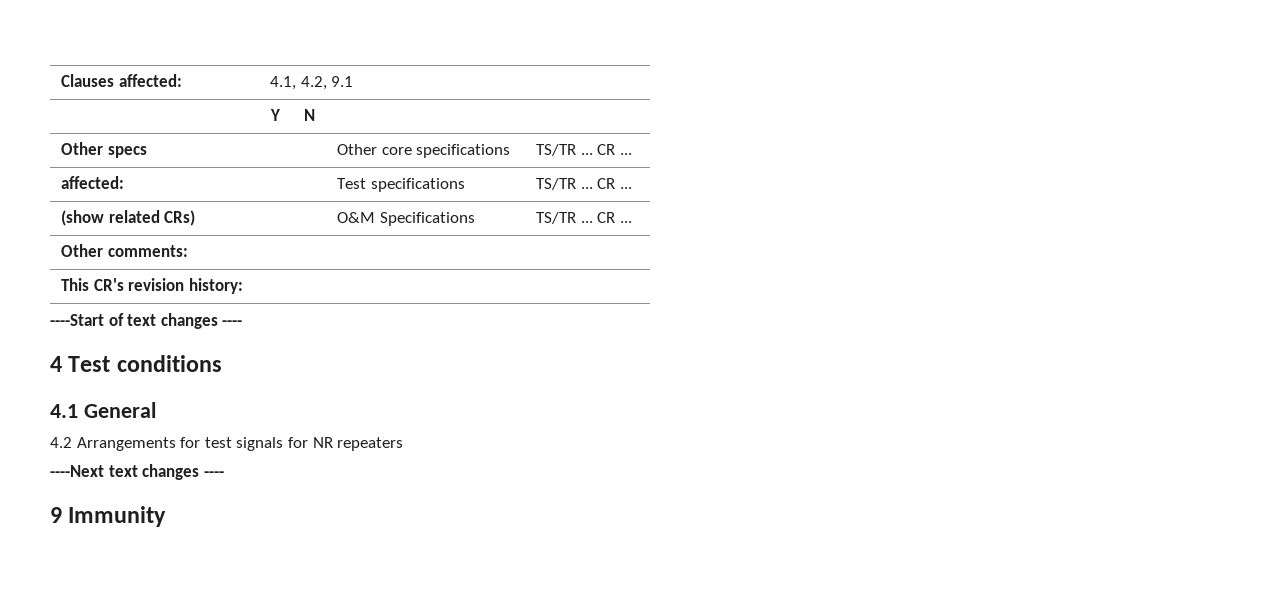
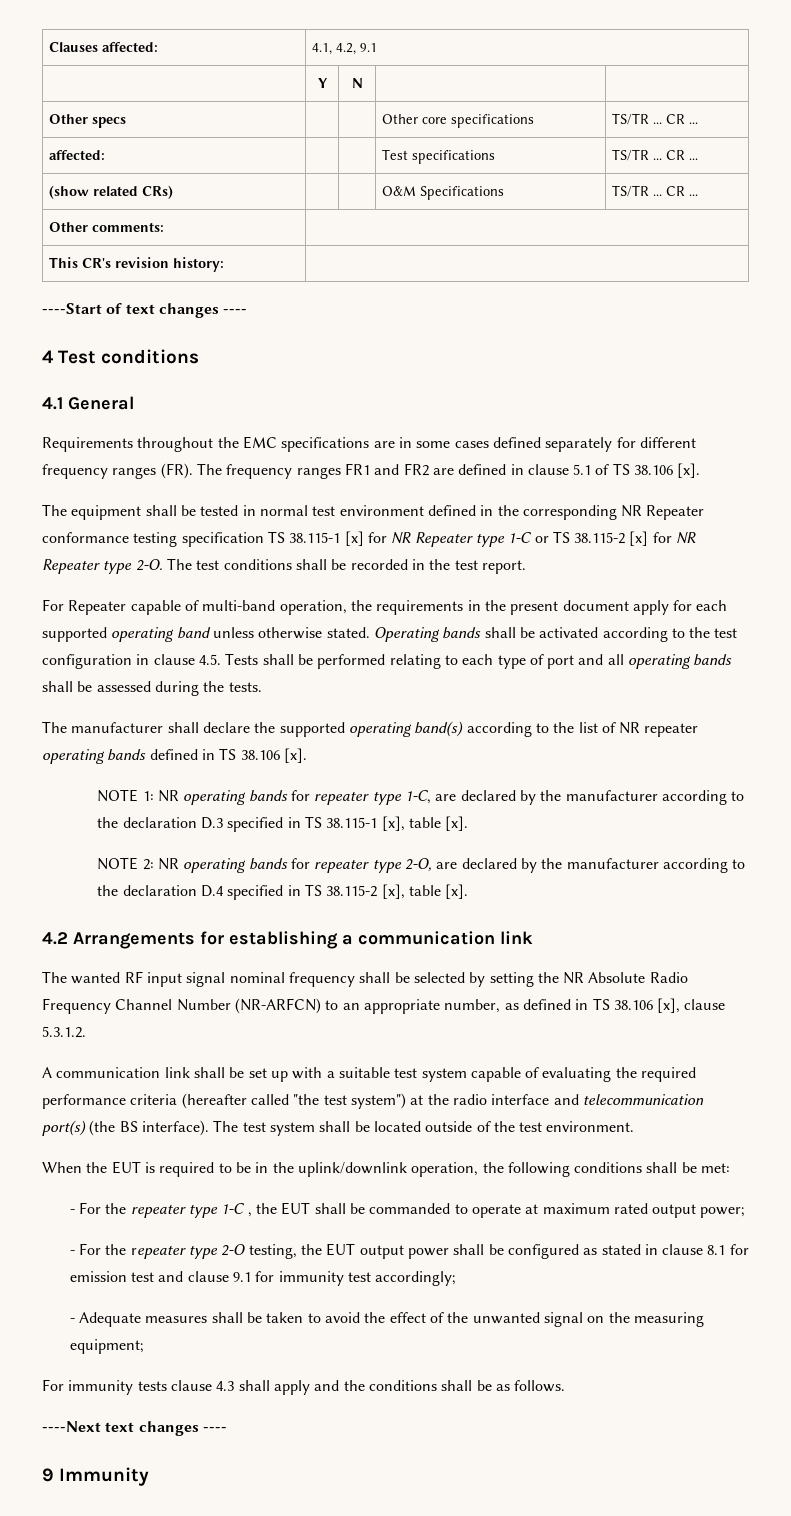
[50,437,404,451] 4.2 Arrangements for test signals for NR repeaters -> [42,436,696,452] [42,463,701,479] [42,504,705,520] [42,531,697,547] [42,558,526,574] [42,599,728,615] [42,627,738,642] [42,653,733,669] [42,681,262,696] [42,721,699,737] [42,748,307,764] [97,789,745,805] [97,816,469,832] [97,857,746,873] [97,884,469,900] [42,931,533,949] [42,971,688,987] [42,998,726,1014] [42,1026,86,1038] [42,1067,697,1082] [42,1093,704,1109] [42,1120,635,1136] [42,1161,731,1177] [69,1202,746,1218] [69,1243,749,1259] [69,1271,457,1286] [69,1312,704,1327] [69,1339,144,1354] [42,1379,566,1395] Requirements throughout the EMC specifications are in some cases defined separately for different frequency ranges (FR). The frequency ranges FR1 and FR2 are defined in clause 5.1 of TS 38.106 [x]. // The equipment shall be tested in normal test environment defined in the corresponding NR Repeater conformance testing specification TS 38.115-1 [x] for NR Repeater type 1-C or TS 38.115-2 [x] for NR Repeater type 2-O. The test conditions shall be recorded in the test report. // For Repeater capable of multi-band operation, the requirements in the present document apply for each supported operating band unless otherwise stated. Operating bands shall be activated according to the test configuration in clause 4.5. Tests shall be performed relating to each type of port and all operating bands shall be assessed during the tests. // The manufacturer shall declare the supported operating band(s) according to the list of NR repeater operating bands defined in TS 38.106 [x]. // NOTE 1: NR operating bands for repeater type 1-C, are declared by the manufacturer according to the declaration D.3 specified in TS 38.115-1 [x], table [x]. // NOTE 2: NR operating bands for repeater type 2-O, are declared by the manufacturer according to the declaration D.4 specified in TS 38.115-2 [x], table [x]. // 4.2 Arrangements for establishing a communication link // The wanted RF input signal nominal frequency shall be selected by setting the NR Absolute Radio Frequency Channel Number (NR-ARFCN) to an appropriate number, as defined in TS 38.106 [x], clause 5.3.1.2. // A communication link shall be set up with a suitable test system capable of evaluating the required performance criteria (hereafter called "the test system") at the radio interface and telecommunication port(s) (the BS interface). The test system shall be located outside of the test environment. // When the EUT is required to be in the uplink/downlink operation, the following conditions shall be met: // - For the repeater type 1-C , the EUT shall be commanded to operate at maximum rated output power; // - For the repeater type 2-O testing, the EUT output power shall be configured as stated in clause 8.1 for emission test and clause 9.1 for immunity test accordingly; // - Adequate measures shall be taken to avoid the effect of the unwanted signal on the measuring equipment; // For immunity tests clause 4.3 shall apply and the conditions shall be as follows.

